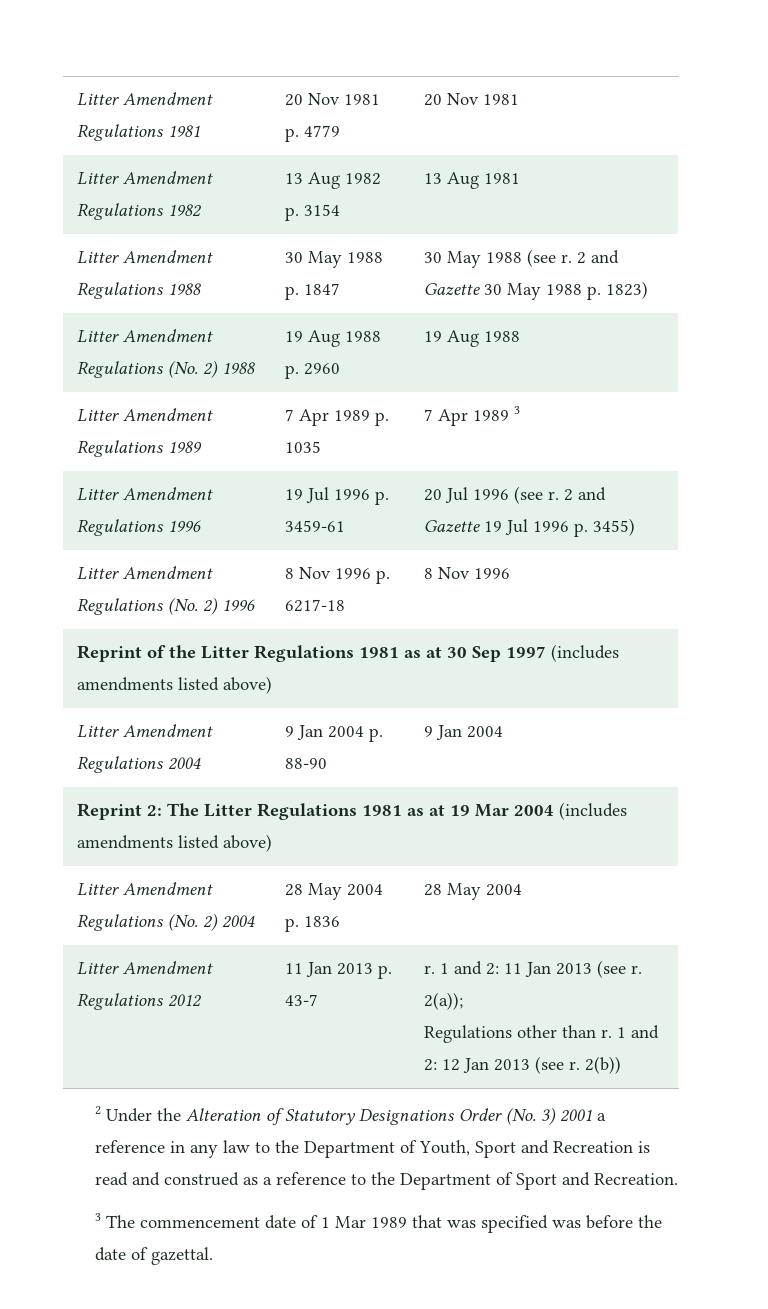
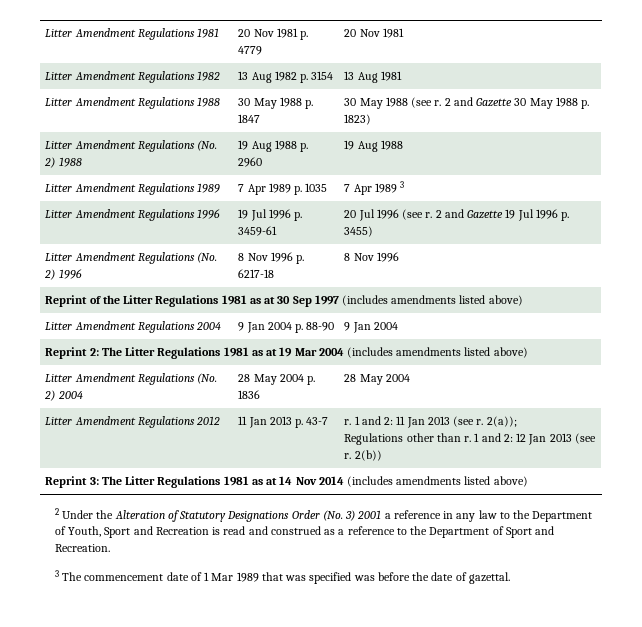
(622, 1065) none -> [45,476,528,488] // Reprint 3: The Litter Regulations 1981 as at 14 Nov 2014 (includes amendments listed above)

